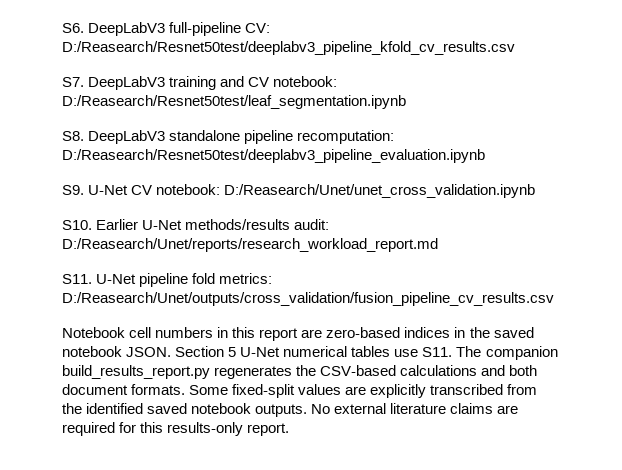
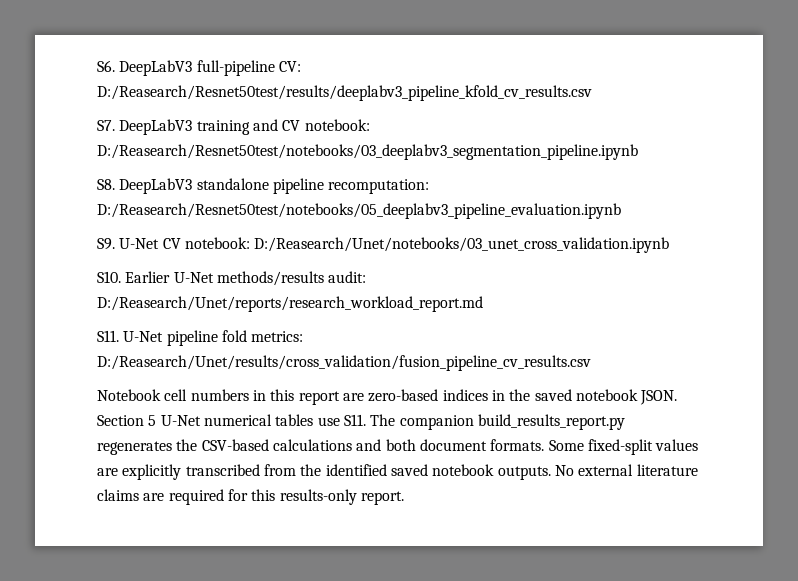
[62,41,515,55] D:/Reasearch/Resnet50test/deeplabv3_pipeline_kfold_cv_results.csv -> [97,85,592,101] D:/Reasearch/Resnet50test/results/deeplabv3_pipeline_kfold_cv_results.csv
[62,95,406,109] D:/Reasearch/Resnet50test/leaf_segmentation.ipynb -> [97,144,638,160] D:/Reasearch/Resnet50test/notebooks/03_deeplabv3_segmentation_pipeline.ipynb
[62,149,485,163] D:/Reasearch/Resnet50test/deeplabv3_pipeline_evaluation.ipynb -> [97,203,621,219] D:/Reasearch/Resnet50test/notebooks/05_deeplabv3_pipeline_evaluation.ipynb
[224,184,536,198] D:/Reasearch/Unet/unet_cross_validation.ipynb -> [254,237,670,253] D:/Reasearch/Unet/notebooks/03_unet_cross_validation.ipynb
[62,292,554,306] D:/Reasearch/Unet/outputs/cross_validation/fusion_pipeline_cv_results.csv -> [97,355,591,371] D:/Reasearch/Unet/results/cross_validation/fusion_pipeline_cv_results.csv

